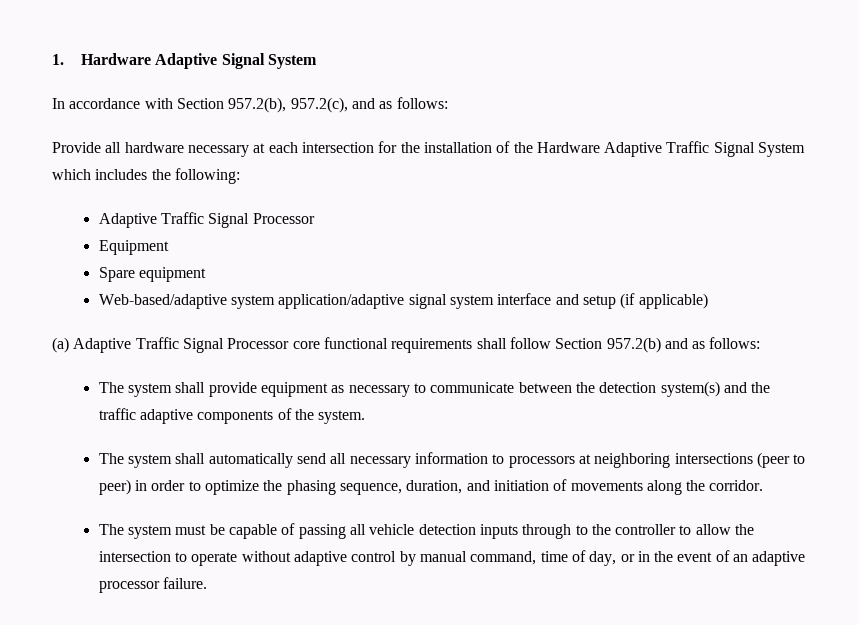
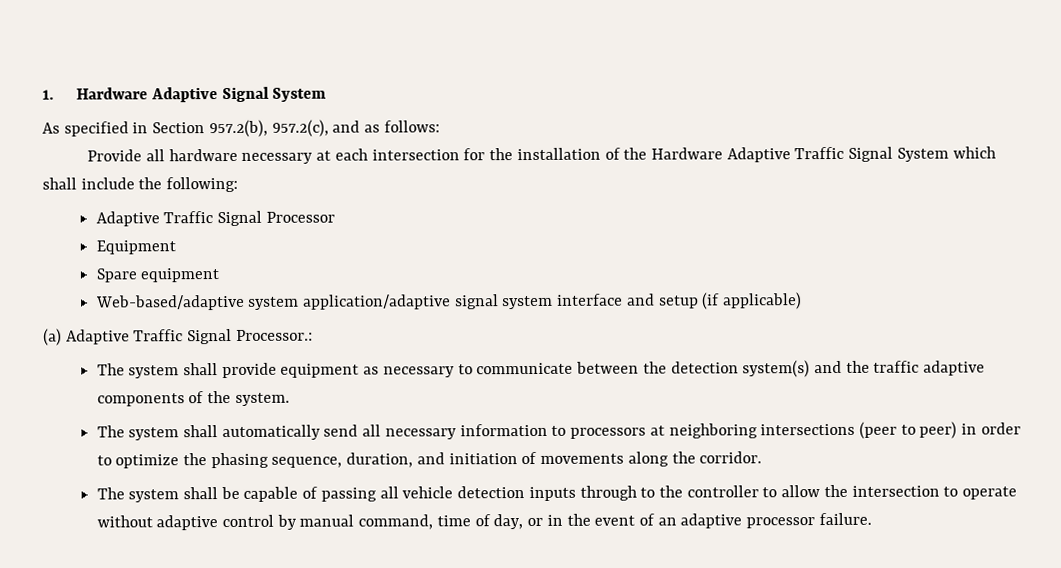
[52,98,173,109] In accordance with -> [42,121,149,137] As specified in
[95,169,148,180] includes -> [42,177,135,190] shall include
[227,337,761,353] Processor core functional requirements shall follow Section 957.2(b) and as follows: -> [235,329,313,341] Processor.:
[175,525,207,535] must -> [182,487,218,500] shall

